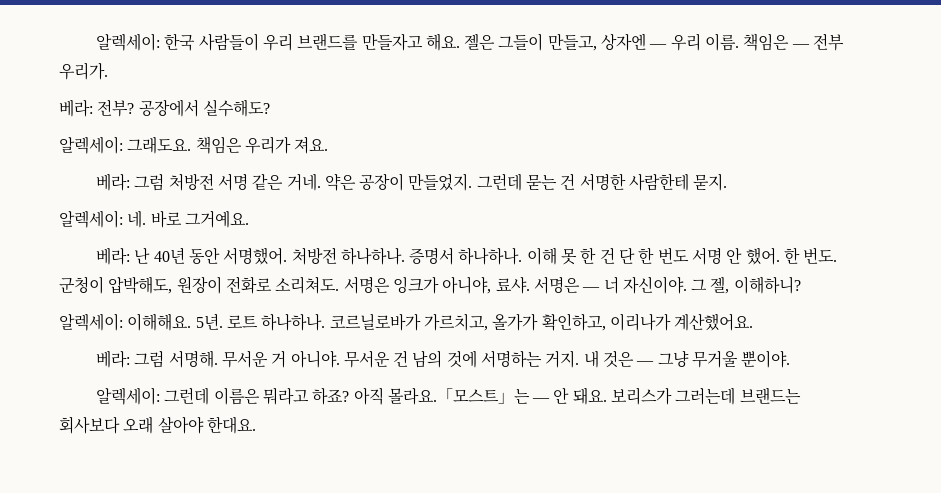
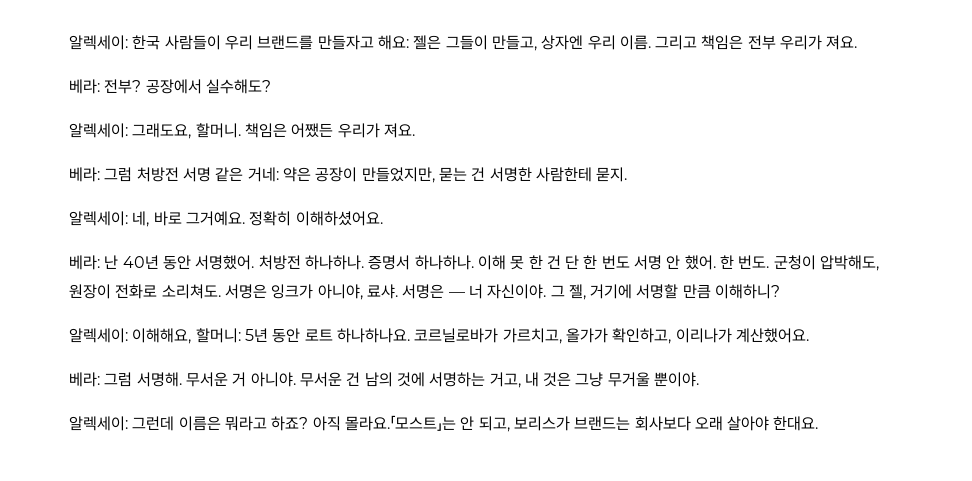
[425,33,460,51] 해요. -> [377,35,409,50] 해요:
[649,44,668,48] — -> (584, 42) none
[743,33,845,51] [59,62,108,80] 책임은 — 전부 우리가. -> [655,35,858,50] 그리고 책임은 전부 우리가 져요.
[127,136,242,154] 그래도요. 책임은 -> [132,123,334,139] 그래도요, 할머니. 책임은 어쨌든
[286,173,321,191] 거네. -> [247,167,279,182] 거네:
[408,173,522,191] 만들었지. 그런데 -> [361,167,435,183] 만들었지만,
[127,210,147,228] 네. -> [132,211,150,227] 네,
(249, 219) none -> [249,211,383,226] 정확히 이해하셨어요.
(730, 285) none -> [590,284,711,299] 거기에 서명할 만큼
[127,313,326,331] 이해해요. 5년. 로트 하나하나. -> [132,328,410,344] 이해해요, 할머니: 5년 동안 로트 하나하나요.
[545,350,580,368] 거지. -> [489,372,521,388] 거고,
[636,361,655,365] — -> (572, 379) none
[532,387,736,405] — 안 돼요. 보리스가 그러는데 -> [460,416,570,432] 안 되고, 보리스가

